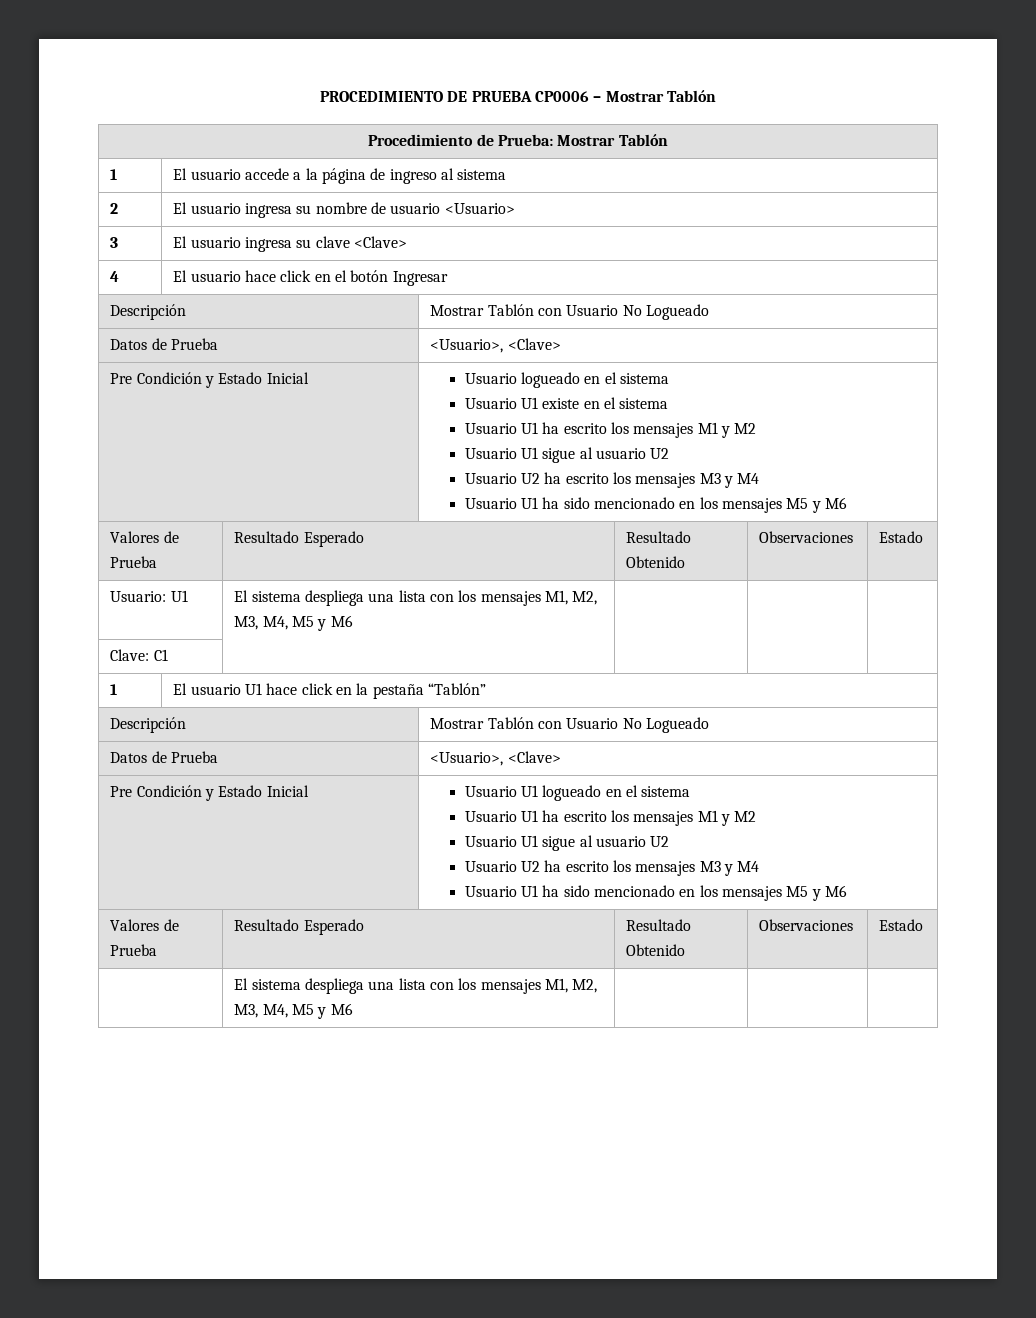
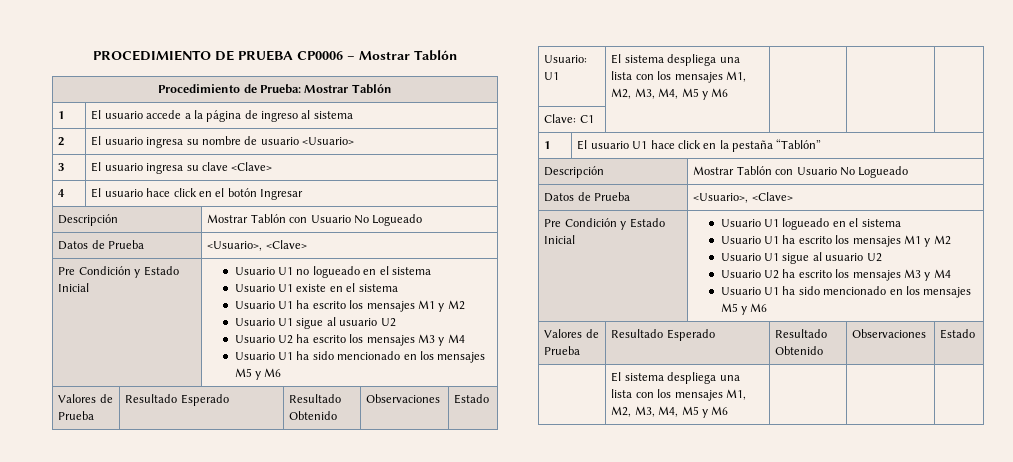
(517, 378) none -> [278,267,310,275] U1 no

